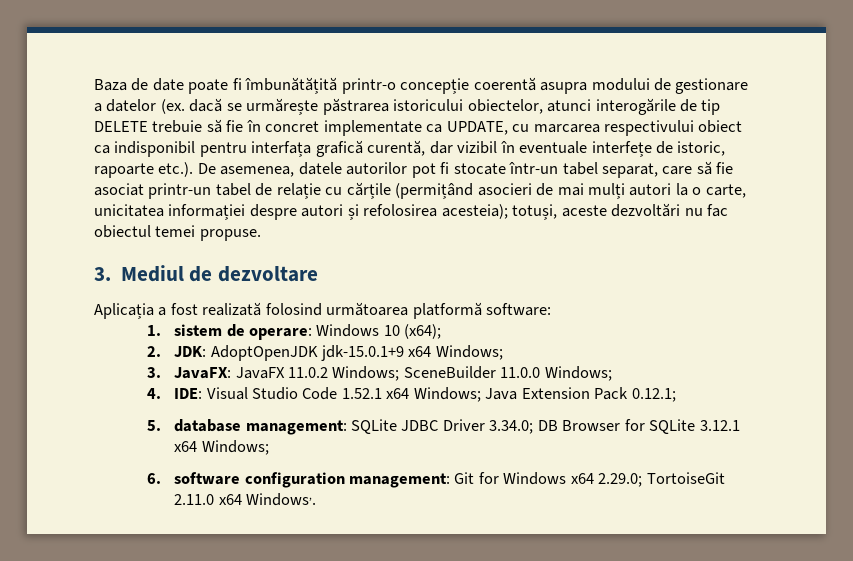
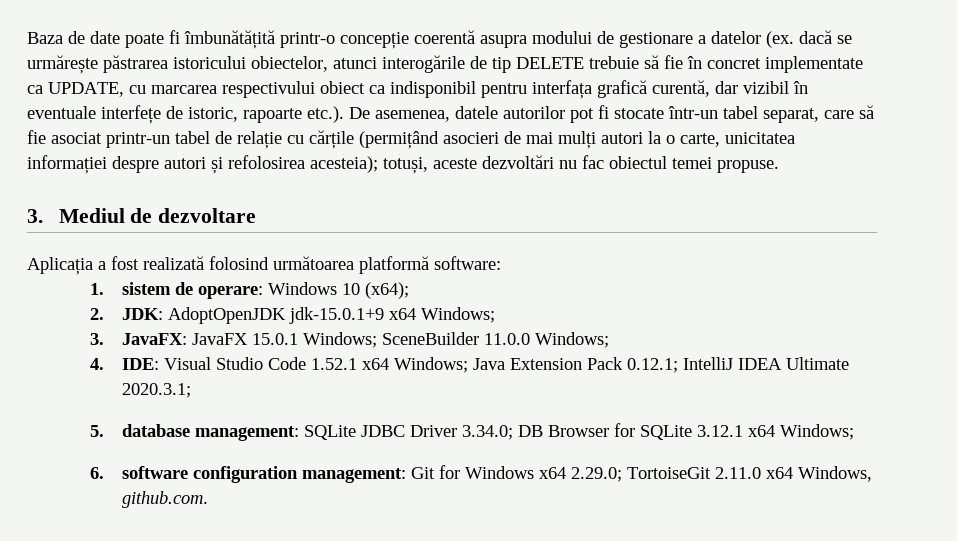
[287,367,328,378] 11.0.2 -> [252,333,299,345] 15.0.1
(676, 395) none -> [683,357,850,370] [122,383,192,398] IntelliJ IDEA Ultimate 2020.3.1;
[245,493,316,506] Windows,. -> [798,466,873,482] [122,491,209,508] Windows, github.com.

